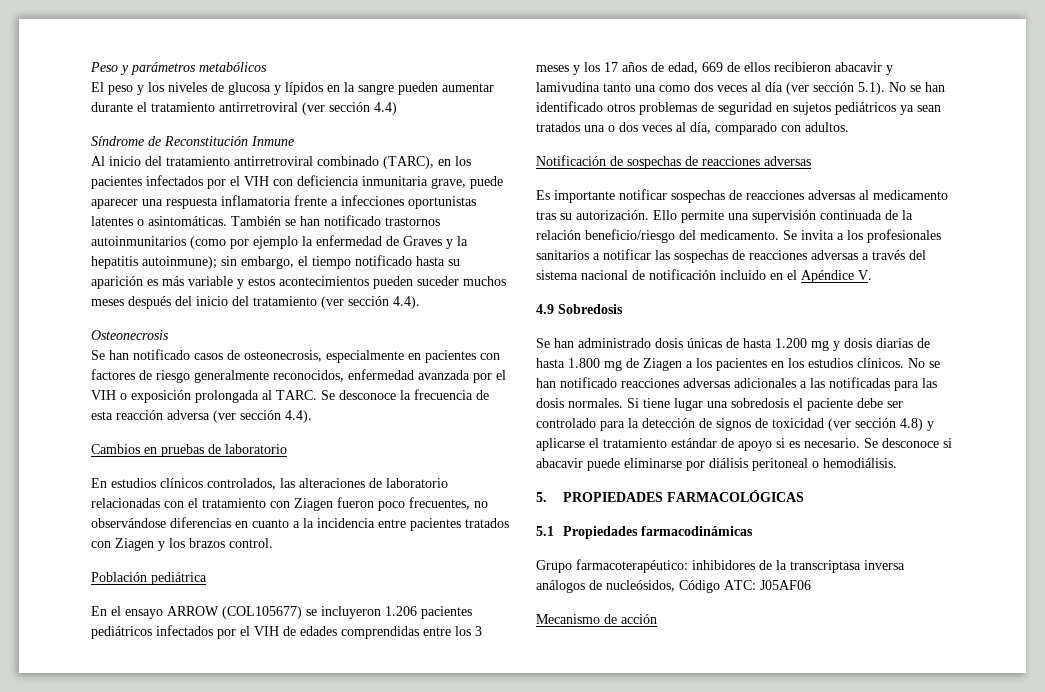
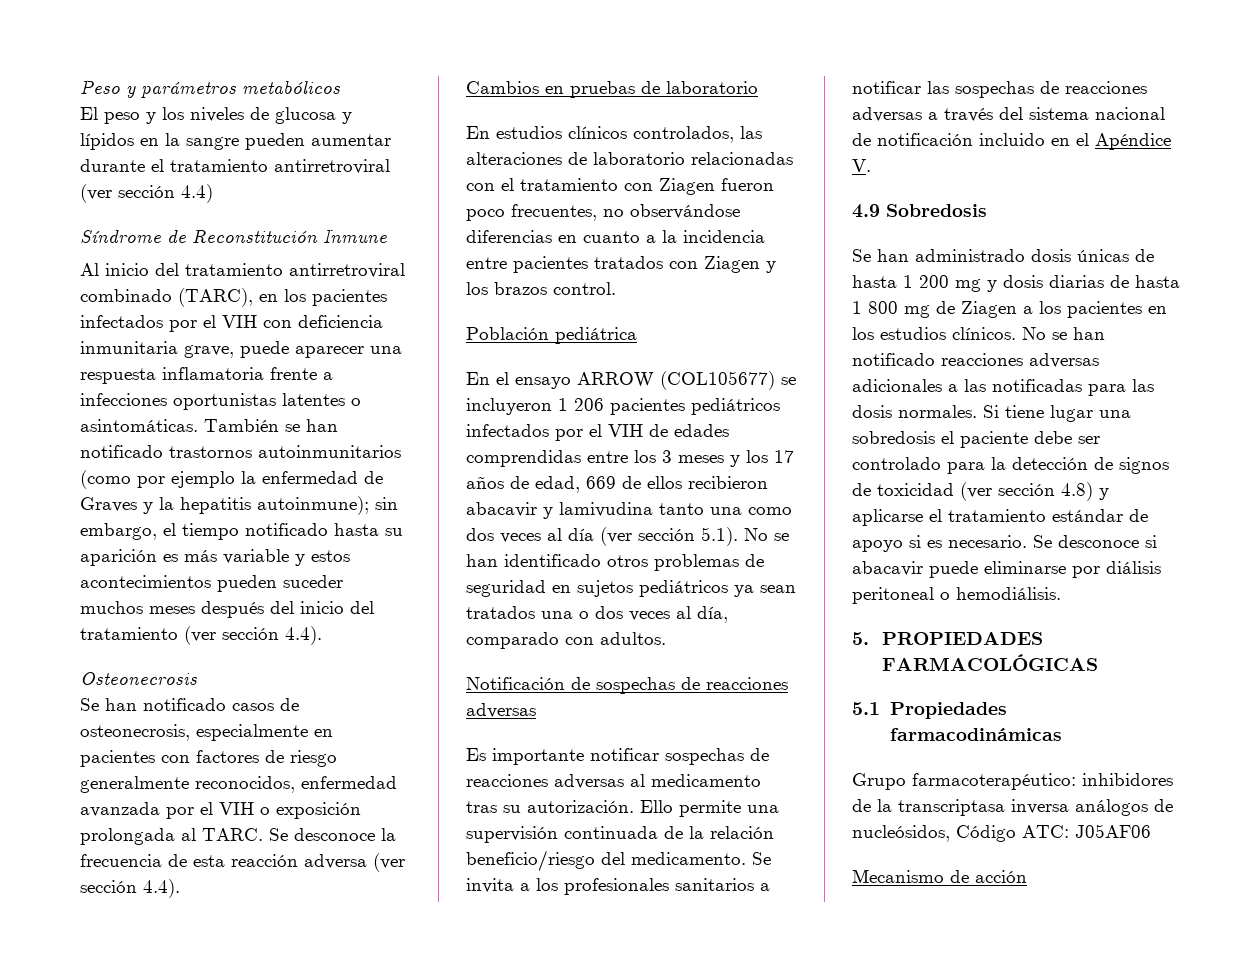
[385,606,417,616] 1.206 -> [558,398,604,411] 1 206
[775,338,807,348] 1.200 -> [903,275,949,288] 1 200
[568,358,600,368] 1.800 -> [852,301,898,314] 1 800

